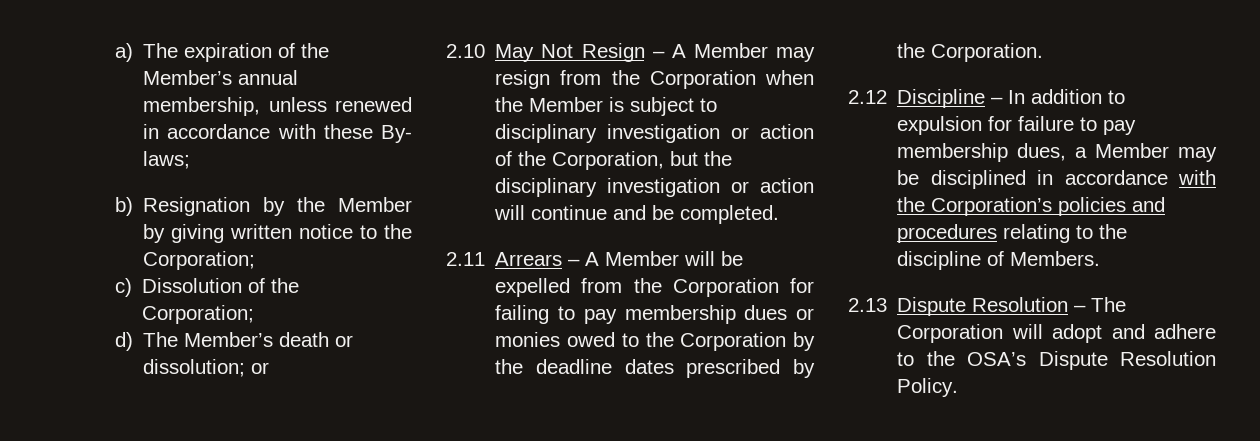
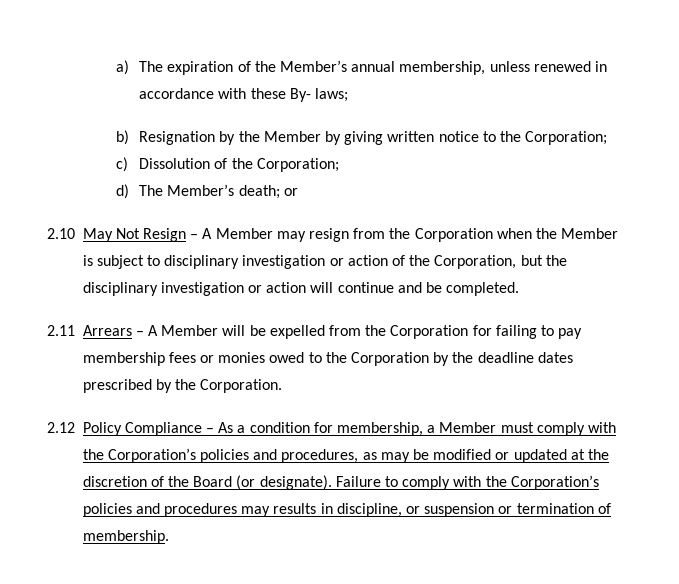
[279,332,354,347] [143,359,246,377] death or dissolution; -> [238,185,280,199] death;
[744,305,788,320] dues -> [168,352,196,363] fees
[897,89,1126,108] [897,116,1137,135] [897,143,1217,162] [897,170,1168,189] Discipline – In addition to expulsion for failure to pay membership dues, a Member may be disciplined in accordance -> [82,422,616,436] [82,448,609,463] [82,475,451,490] Policy Compliance – As a condition for membership, a Member must comply with the Corporation’s policies and procedures, as may be modified or updated at the discretion of the Board (or designate). Failure to comply
[1003,224,1128,243] [897,251,1101,270] [848,297,1127,316] [897,324,1216,343] [897,351,1216,370] [897,378,959,397] relating to the discipline of Members. // 2.13 Dispute Resolution – The Corporation will adopt and adhere to the OSA’s Dispute Resolution Policy. -> [241,503,611,517] [82,530,169,544] may results in discipline, or suspension or termination of membership.

